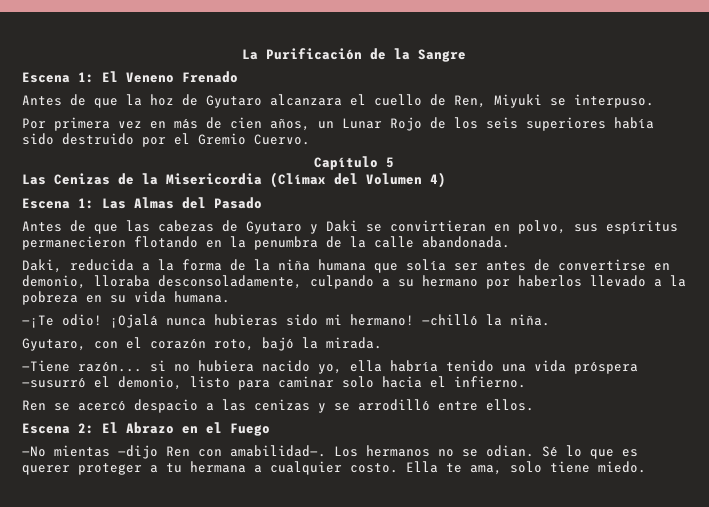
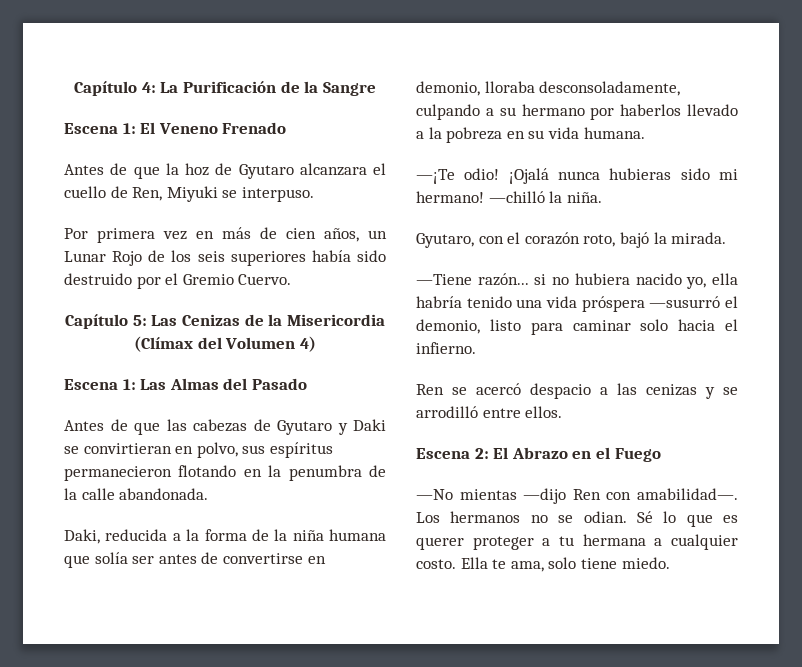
(242, 54) none -> [74,81,156,96] Capítulo 4:
[386,157,394,168] 5 // -> [132,315,147,326] 5:

